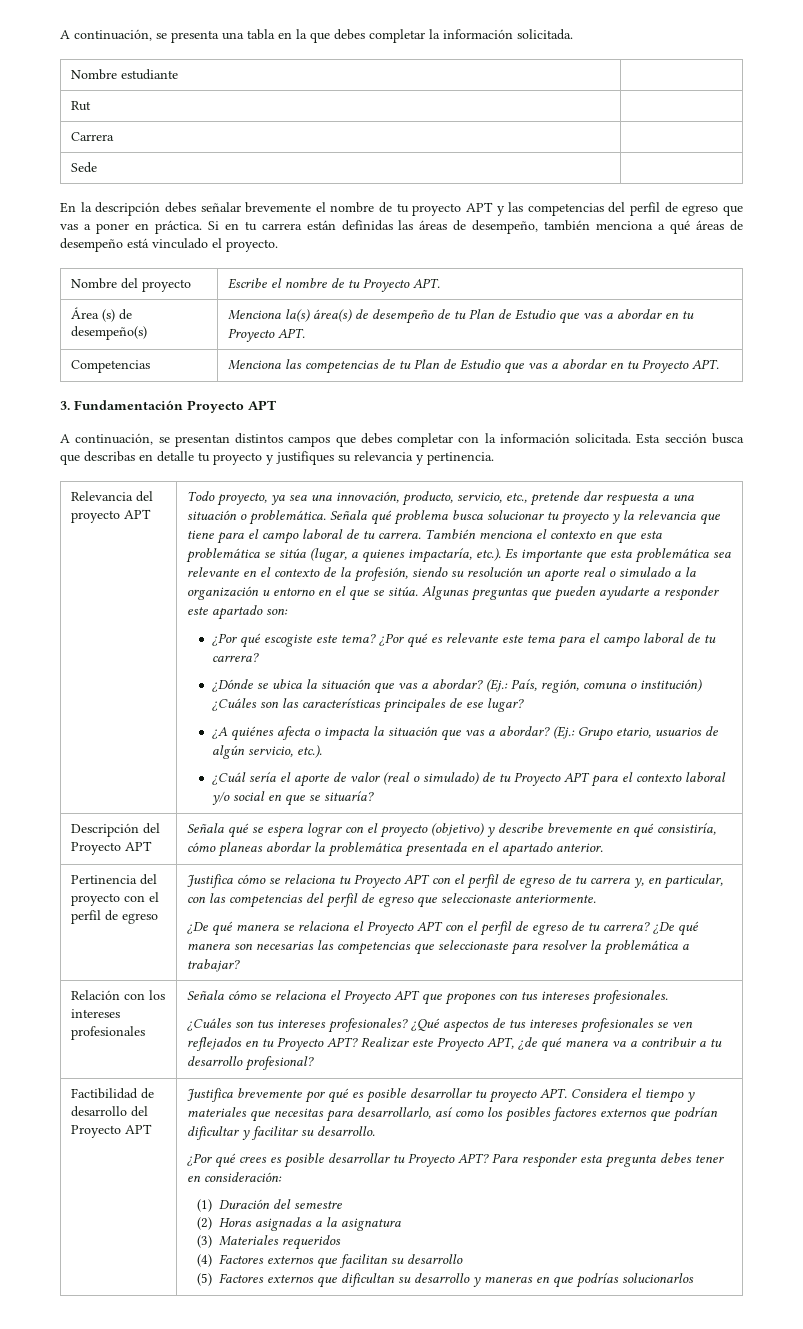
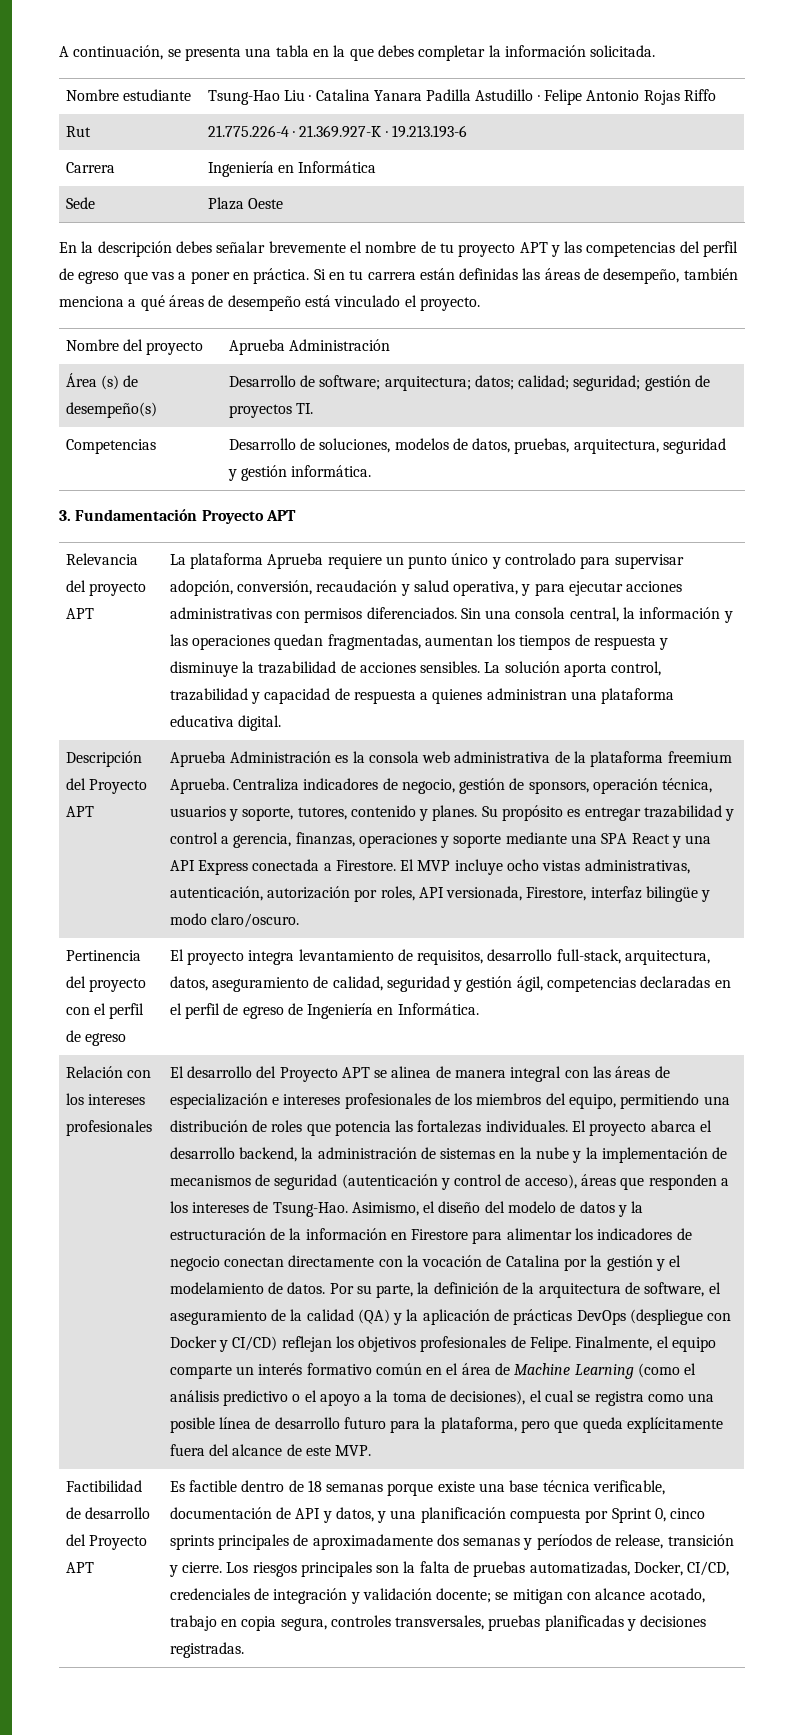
[70,101,91,111] [70,132,114,141] // Rut | // Carrera | -> [207,89,717,105] [65,126,91,137] [207,125,467,138] [65,162,115,173] [207,161,377,177] Tsung-Hao Liu · Catalina Yanara Padilla Astudillo · Felipe Antonio Rojas Riffo // Rut | 21.775.226-4 · 21.369.927-K · 19.213.193-6 // Carrera | Ingeniería en Informática
(97, 167) none -> [207,197,283,210] Plaza Oeste
[227,278,440,292] [70,307,132,322] [70,326,147,340] [227,309,694,324] [227,328,305,342] [70,360,150,373] [227,359,719,374] [60,400,277,413] [60,433,744,447] [60,451,494,465] [70,491,153,502] [70,509,151,523] [186,491,694,506] [186,510,720,525] [186,529,662,544] [185,548,731,563] [186,567,696,582] [186,586,719,601] [186,605,288,620] [211,633,716,648] [211,653,259,662] [211,679,702,694] [211,698,524,713] [211,726,718,741] [211,745,322,759] [211,772,726,787] [211,791,374,806] [70,823,160,837] [70,841,152,855] [186,823,716,838] [186,842,603,857] Escribe el nombre de tu Proyecto APT. // Área (s) de desempeño(s) | Menciona la(s) área(s) de desempeño de tu Plan de Estudio que vas a abordar en tu Proyecto APT. // Competencias | Menciona las competencias de tu Plan de Estudio que vas a abordar en tu Proyecto APT. // 3. Fundamentación Proyecto APT // A continuación, se presentan distintos campos que debes completar con la información solicitada. Esta sección busca que describas en detalle tu proyecto y justifiques su relevancia y pertinencia. // Relevancia del proyecto APT | Todo proyecto, ya sea una innovación, producto, servicio, etc., pretende dar respuesta a una situación o problemática. Señala qué problema busca solucionar tu proyecto y la relevancia que tiene para el campo laboral de tu carrera. También menciona el contexto en que esta problemática se sitúa (lugar, a quienes impactaría, etc.). Es importante que esta problemática sea relevante en el contexto de la profesión, siendo su resolución un aporte real o simulado a la organización u entorno en el que se sitúa. Algunas preguntas que pueden ayudarte a responder este apartado son: // ¿Por qué escogiste este tema? ¿Por qué es relevante este tema para el campo laboral de tu carrera? // ¿Dónde se ubica la situación que vas a abordar? (Ej.: País, región, comuna o institución) ¿Cuáles son las características principales de ese lugar? // ¿A quiénes afecta o impacta la situación que vas a abordar? (Ej.: Grupo etario, usuarios de algún servicio, etc.). // ¿Cuál sería el aporte de valor (real o simulado) de tu Proyecto APT para el contexto laboral y/o social en que se situaría? // Descripción del Proyecto APT | Señala qué se espera lograr con el proyecto (objetivo) y describe brevemente en qué consistiría, cómo planeas abordar la problemática presentada en el apartado anterior. -> [228,339,390,355] [65,373,139,390] [65,402,157,418] [228,375,711,391] [228,403,313,418] [65,439,156,454] [228,438,727,454] [227,465,372,481] [59,509,296,524] [65,553,138,565] [65,580,146,596] [65,608,94,619] [169,553,684,569] [169,580,683,596] [169,607,733,623] [169,634,669,650] [169,661,662,677] [169,688,675,704] [169,715,281,731] [65,751,142,767] [65,778,147,794] [65,806,94,817] [169,751,732,767] [169,778,713,794] [169,805,735,821] [169,832,712,848] [169,859,690,875] [169,886,711,902] [169,913,299,928] Aprueba Administración // Área (s) de desempeño(s) | Desarrollo de software; arquitectura; datos; calidad; seguridad; gestión de proyectos TI. // Competencias | Desarrollo de soluciones, modelos de datos, pruebas, arquitectura, seguridad y gestión informática. // 3. Fundamentación Proyecto APT // Relevancia del proyecto APT | La plataforma Aprueba requiere un punto único y controlado para supervisar adopción, conversión, recaudación y salud operativa, y para ejecutar acciones administrativas con permisos diferenciados. Sin una consola central, la información y las operaciones quedan fragmentadas, aumentan los tiempos de respuesta y disminuye la trazabilidad de acciones sensibles. La solución aporta control, trazabilidad y capacidad de respuesta a quienes administran una plataforma educativa digital. // Descripción del Proyecto APT | Aprueba Administración es la consola web administrativa de la plataforma freemium Aprueba. Centraliza indicadores de negocio, gestión de sponsors, operación técnica, usuarios y soporte, tutores, contenido y planes. Su propósito es entregar trazabilidad y control a gerencia, finanzas, operaciones y soporte mediante una SPA React y una API Express conectada a Firestore. El MVP incluye ocho vistas administrativas, autenticación, autorización por roles, API versionada, Firestore, interfaz bilingüe y modo claro/oscuro.
[186,874,723,889] [186,893,596,908] [186,921,699,936] [186,940,689,955] [186,959,240,972] Justifica cómo se relaciona tu Proyecto APT con el perfil de egreso de tu carrera y, en particular, con las competencias del perfil de egreso que seleccionaste anteriormente. // ¿De qué manera se relaciona el Proyecto APT con el perfil de egreso de tu carrera? ¿De qué manera son necesarias las competencias que seleccionaste para resolver la problemática a trabajar? -> [169,949,711,965] [169,976,731,992] [169,1003,479,1019] El proyecto integra levantamiento de requisitos, desarrollo full-stack, arquitectura, datos, aseguramiento de calidad, seguridad y gestión ágil, competencias declaradas en el perfil de egreso de Ingeniería en Informática.
[186,990,668,1005] [186,1018,693,1033] [186,1037,722,1052] [186,1056,314,1071] Señala cómo se relaciona el Proyecto APT que propones con tus intereses profesionales. // ¿Cuáles son tus intereses profesionales? ¿Qué aspectos de tus intereses profesionales se ven reflejados en tu Proyecto APT? Realizar este Proyecto APT, ¿de qué manera va a contribuir a tu desarrollo profesional? -> [169,1066,670,1082] [169,1093,730,1109] [169,1120,713,1136] [169,1147,728,1163] [169,1174,730,1190] [169,1201,644,1217] [169,1228,692,1244] [169,1255,682,1271] [169,1282,721,1298] [169,1309,732,1325] [169,1336,717,1352] [169,1363,697,1379] [169,1390,715,1406] [169,1417,724,1433] [169,1444,372,1456] El desarrollo del Proyecto APT se alinea de manera integral con las áreas de especialización e intereses profesionales de los miembros del equipo, permitiendo una distribución de roles que potencia las fortalezas individuales. El proyecto abarca el desarrollo backend, la administración de sistemas en la nube y la implementación de mecanismos de seguridad (autenticación y control de acceso), áreas que responden a los intereses de Tsung-Hao. Asimismo, el diseño del modelo de datos y la estructuración de la información en Firestore para alimentar los indicadores de negocio conectan directamente con la vocación de Catalina por la gestión y el modelamiento de datos. Por su parte, la definición de la arquitectura de software, el aseguramiento de la calidad (QA) y la aplicación de prácticas DevOps (despliegue con Docker y CI/CD) reflejan los objetivos profesionales de Felipe. Finalmente, el equipo comparte un interés formativo común en el área de Machine Learning (como el análisis predictivo o el apoyo a la toma de decisiones), el cual se registra como una posible línea de desarrollo futuro para la plataforma, pero que queda explícitamente fuera del alcance de este MVP.
[186,1088,695,1103] [186,1107,718,1122] [186,1126,375,1140] [186,1153,724,1168] [186,1172,282,1182] [196,1199,342,1212] [196,1217,401,1231] [196,1235,341,1250] [196,1254,463,1269] [196,1273,694,1288] Justifica brevemente por qué es posible desarrollar tu proyecto APT. Considera el tiempo y materiales que necesitas para desarrollarlo, así como los posibles factores externos que podrían dificultar y facilitar su desarrollo. // ¿Por qué crees es posible desarrollar tu Proyecto APT? Para responder esta pregunta debes tener en consideración: // (1) Duración del semestre // (2) Horas asignadas a la asignatura // (3) Materiales requeridos // (4) Factores externos que facilitan su desarrollo // (5) Factores externos que dificultan su desarrollo y maneras en que podrías solucionarlos -> [169,1480,666,1496] [169,1507,706,1523] [169,1534,734,1550] [168,1561,730,1577] [169,1588,705,1604] [169,1615,707,1631] [169,1642,244,1658] Es factible dentro de 18 semanas porque existe una base técnica verificable, documentación de API y datos, y una planificación compuesta por Sprint 0, cinco sprints principales de aproximadamente dos semanas y períodos de release, transición y cierre. Los riesgos principales son la falta de pruebas automatizadas, Docker, CI/CD, credenciales de integración y validación docente; se mitigan con alcance acotado, trabajo en copia segura, controles transversales, pruebas planificadas y decisiones registradas.

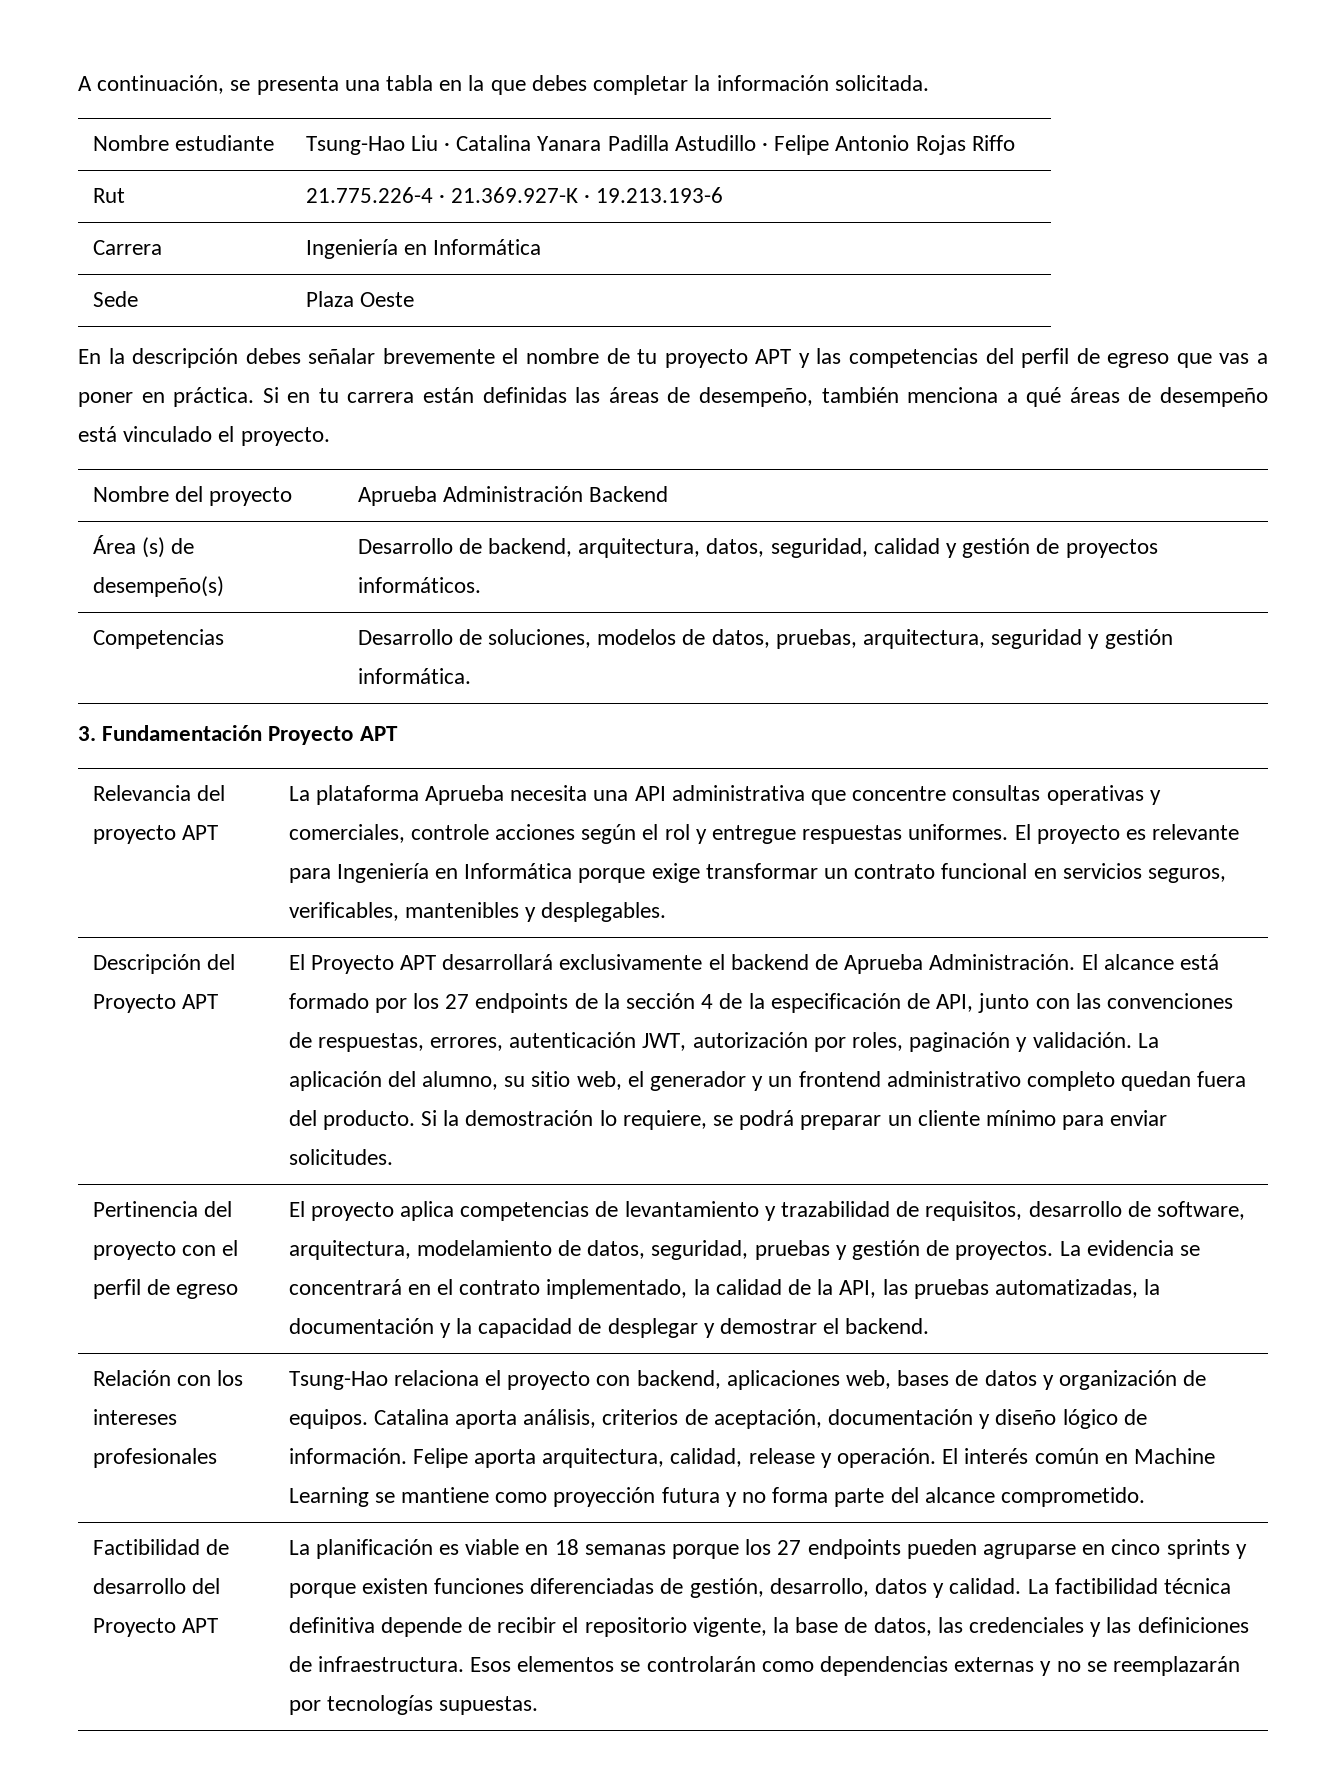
(390, 345) none -> [588,486,668,502] Backend
[319,375,641,391] software; arquitectura; datos; calidad; seguridad; -> [487,538,957,558] backend, arquitectura, datos, seguridad, calidad y
[295,403,313,414] TI. -> [357,577,481,593] informáticos.
[327,553,684,569] [169,580,683,596] [169,607,733,623] [169,634,669,650] [169,661,662,677] [169,688,675,704] [169,715,281,731] [65,751,142,767] [65,778,147,794] [65,806,94,817] [169,751,732,767] [169,778,713,794] [169,805,735,821] [169,832,712,848] [169,859,690,875] [169,886,711,902] [169,913,299,928] requiere un punto único y controlado para supervisar adopción, conversión, recaudación y salud operativa, y para ejecutar acciones administrativas con permisos diferenciados. Sin una consola central, la información y las operaciones quedan fragmentadas, aumentan los tiempos de respuesta y disminuye la trazabilidad de acciones sensibles. La solución aporta control, trazabilidad y capacidad de respuesta a quienes administran una plataforma educativa digital. // Descripción del Proyecto APT | Aprueba Administración es la consola web administrativa de la plataforma freemium Aprueba. Centraliza indicadores de negocio, gestión de sponsors, operación técnica, usuarios y soporte, tutores, contenido y planes. Su propósito es entregar trazabilidad y control a gerencia, finanzas, operaciones y soporte mediante una SPA React y una API Express conectada a Firestore. El MVP incluye ocho vistas administrativas, autenticación, autorización por roles, API versionada, Firestore, interfaz bilingüe y modo claro/oscuro. -> [510,785,1161,805] [288,824,1240,844] [288,863,1227,883] [288,902,667,922] [92,954,235,974] [92,994,218,1013] [288,954,1220,974] [288,993,1234,1013] [288,1032,1159,1052] [288,1071,1247,1091] [288,1110,1168,1130] [288,1149,393,1165] necesita una API administrativa que concentre consultas operativas y comerciales, controle acciones según el rol y entregue respuestas uniformes. El proyecto es relevante para Ingeniería en Informática porque exige transformar un contrato funcional en servicios seguros, verificables, mantenibles y desplegables. // Descripción del Proyecto APT | El Proyecto APT desarrollará exclusivamente el backend de Aprueba Administración. El alcance está formado por los 27 endpoints de la sección 4 de la especificación de API, junto con las convenciones de respuestas, errores, autenticación JWT, autorización por roles, paginación y validación. La aplicación del alumno, su sitio web, el generador y un frontend administrativo completo quedan fuera del producto. Si la demostración lo requiere, se podrá preparar un cliente mínimo para enviar solicitudes.
[248,949,711,965] [169,976,731,992] [169,1003,479,1019] integra levantamiento de requisitos, desarrollo full-stack, arquitectura, datos, aseguramiento de calidad, seguridad y gestión ágil, competencias declaradas en el perfil de egreso de Ingeniería en Informática. -> [399,1201,1246,1221] [288,1240,1201,1260] [288,1279,1161,1299] [288,1318,930,1338] aplica competencias de levantamiento y trazabilidad de requisitos, desarrollo de software, arquitectura, modelamiento de datos, seguridad, pruebas y gestión de proyectos. La evidencia se concentrará en el contrato implementado, la calidad de la API, las pruebas automatizadas, la documentación y la capacidad de desplegar y demostrar el backend.
[169,1066,670,1082] [169,1093,730,1109] [169,1120,713,1136] [169,1147,728,1163] [169,1174,730,1190] [169,1201,644,1217] [169,1228,692,1244] [169,1255,682,1271] [169,1282,721,1298] [169,1309,732,1325] [169,1336,717,1352] [169,1363,697,1379] [169,1390,715,1406] [169,1417,724,1433] [169,1444,372,1456] El desarrollo del Proyecto APT se alinea de manera integral con las áreas de especialización e intereses profesionales de los miembros del equipo, permitiendo una distribución de roles que potencia las fortalezas individuales. El proyecto abarca el desarrollo backend, la administración de sistemas en la nube y la implementación de mecanismos de seguridad (autenticación y control de acceso), áreas que responden a los intereses de Tsung-Hao. Asimismo, el diseño del modelo de datos y la estructuración de la información en Firestore para alimentar los indicadores de negocio conectan directamente con la vocación de Catalina por la gestión y el modelamiento de datos. Por su parte, la definición de la arquitectura de software, el aseguramiento de la calidad (QA) y la aplicación de prácticas DevOps (despliegue con Docker y CI/CD) reflejan los objetivos profesionales de Felipe. Finalmente, el equipo comparte un interés formativo común en el área de Machine Learning (como el análisis predictivo o el apoyo a la toma de decisiones), el cual se registra como una posible línea de desarrollo futuro para la plataforma, pero que queda explícitamente fuera del alcance de este MVP. -> [288,1370,1207,1390] [288,1409,1147,1429] [288,1448,1216,1468] [288,1487,1146,1507] Tsung-Hao relaciona el proyecto con backend, aplicaciones web, bases de datos y organización de equipos. Catalina aporta análisis, criterios de aceptación, documentación y diseño lógico de información. Felipe aporta arquitectura, calidad, release y operación. El interés común en Machine Learning se mantiene como proyección futura y no forma parte del alcance comprometido.
[169,1480,666,1496] [169,1507,706,1523] [169,1534,734,1550] [168,1561,730,1577] [169,1588,705,1604] [169,1615,707,1631] [169,1642,244,1658] Es factible dentro de 18 semanas porque existe una base técnica verificable, documentación de API y datos, y una planificación compuesta por Sprint 0, cinco sprints principales de aproximadamente dos semanas y períodos de release, transición y cierre. Los riesgos principales son la falta de pruebas automatizadas, Docker, CI/CD, credenciales de integración y validación docente; se mitigan con alcance acotado, trabajo en copia segura, controles transversales, pruebas planificadas y decisiones registradas. -> [288,1539,1247,1559] [288,1578,1232,1598] [288,1617,1249,1637] [288,1656,1241,1676] [288,1695,538,1715] La planificación es viable en 18 semanas porque los 27 endpoints pueden agruparse en cinco sprints y porque existen funciones diferenciadas de gestión, desarrollo, datos y calidad. La factibilidad técnica definitiva depende de recibir el repositorio vigente, la base de datos, las credenciales y las definiciones de infraestructura. Esos elementos se controlarán como dependencias externas y no se reemplazarán por tecnologías supuestas.

